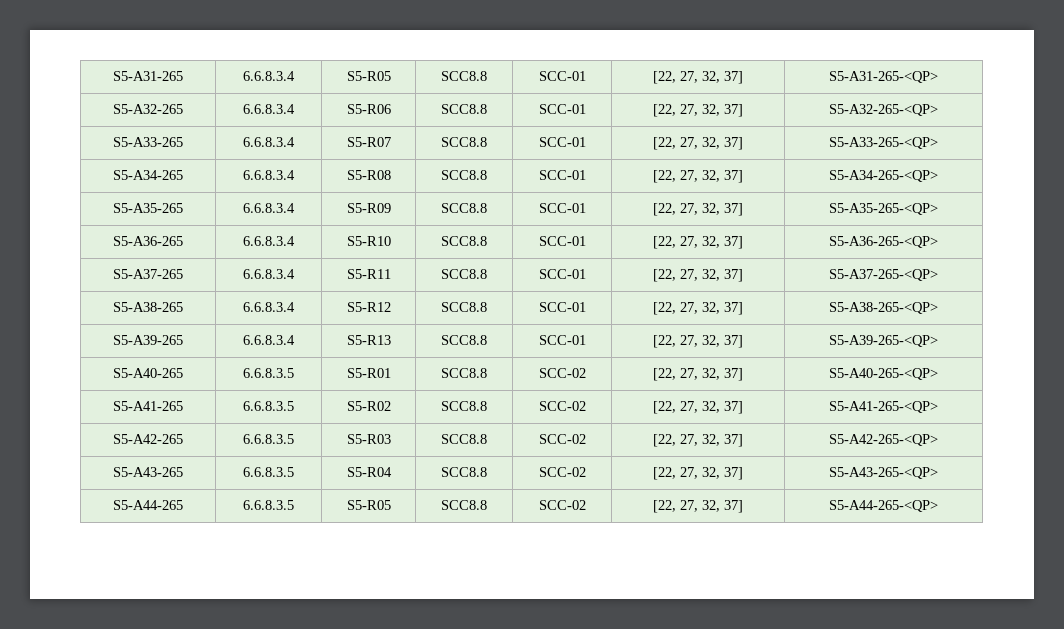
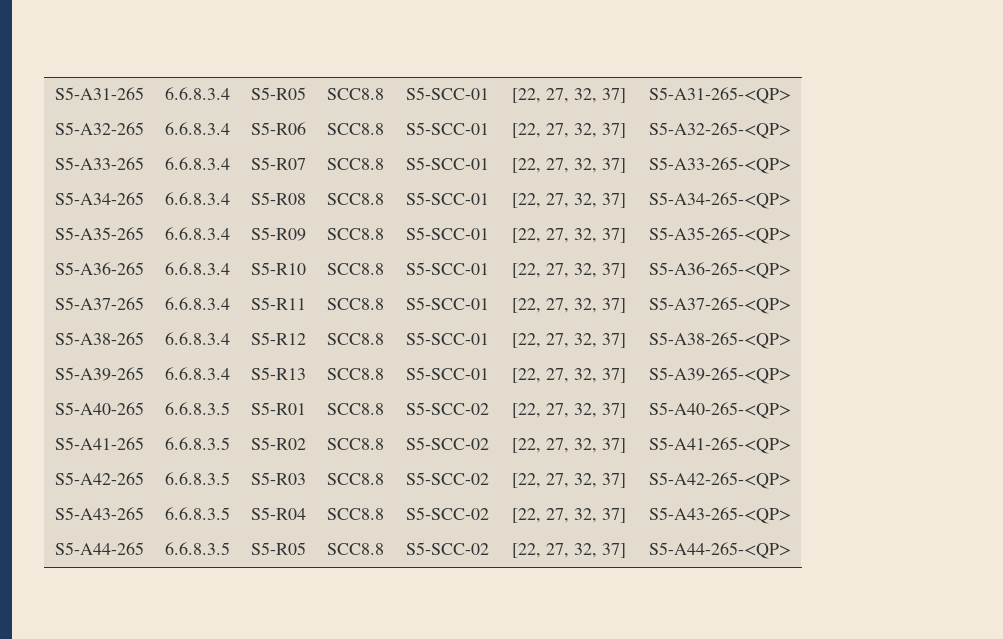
[538,71,586,81] SCC-01 -> [405,87,489,100] S5-SCC-01
[538,104,586,114] SCC-01 -> [405,122,489,135] S5-SCC-01
[538,137,586,147] SCC-01 -> [405,157,489,170] S5-SCC-01
[538,170,586,180] SCC-01 -> [405,192,489,205] S5-SCC-01
[538,203,586,213] SCC-01 -> [405,227,489,240] S5-SCC-01
[538,236,586,246] SCC-01 -> [405,262,489,275] S5-SCC-01
[538,269,586,279] SCC-01 -> [405,297,489,310] S5-SCC-01
[538,302,586,312] SCC-01 -> [405,332,489,345] S5-SCC-01
[538,335,586,345] SCC-01 -> [405,367,489,380] S5-SCC-01
[538,368,586,378] SCC-02 -> [405,402,489,415] S5-SCC-02
[538,401,586,411] SCC-02 -> [405,437,489,450] S5-SCC-02
[538,434,586,444] SCC-02 -> [405,472,489,485] S5-SCC-02
[538,467,586,477] SCC-02 -> [405,507,489,520] S5-SCC-02
[538,500,586,510] SCC-02 -> [405,542,489,555] S5-SCC-02

